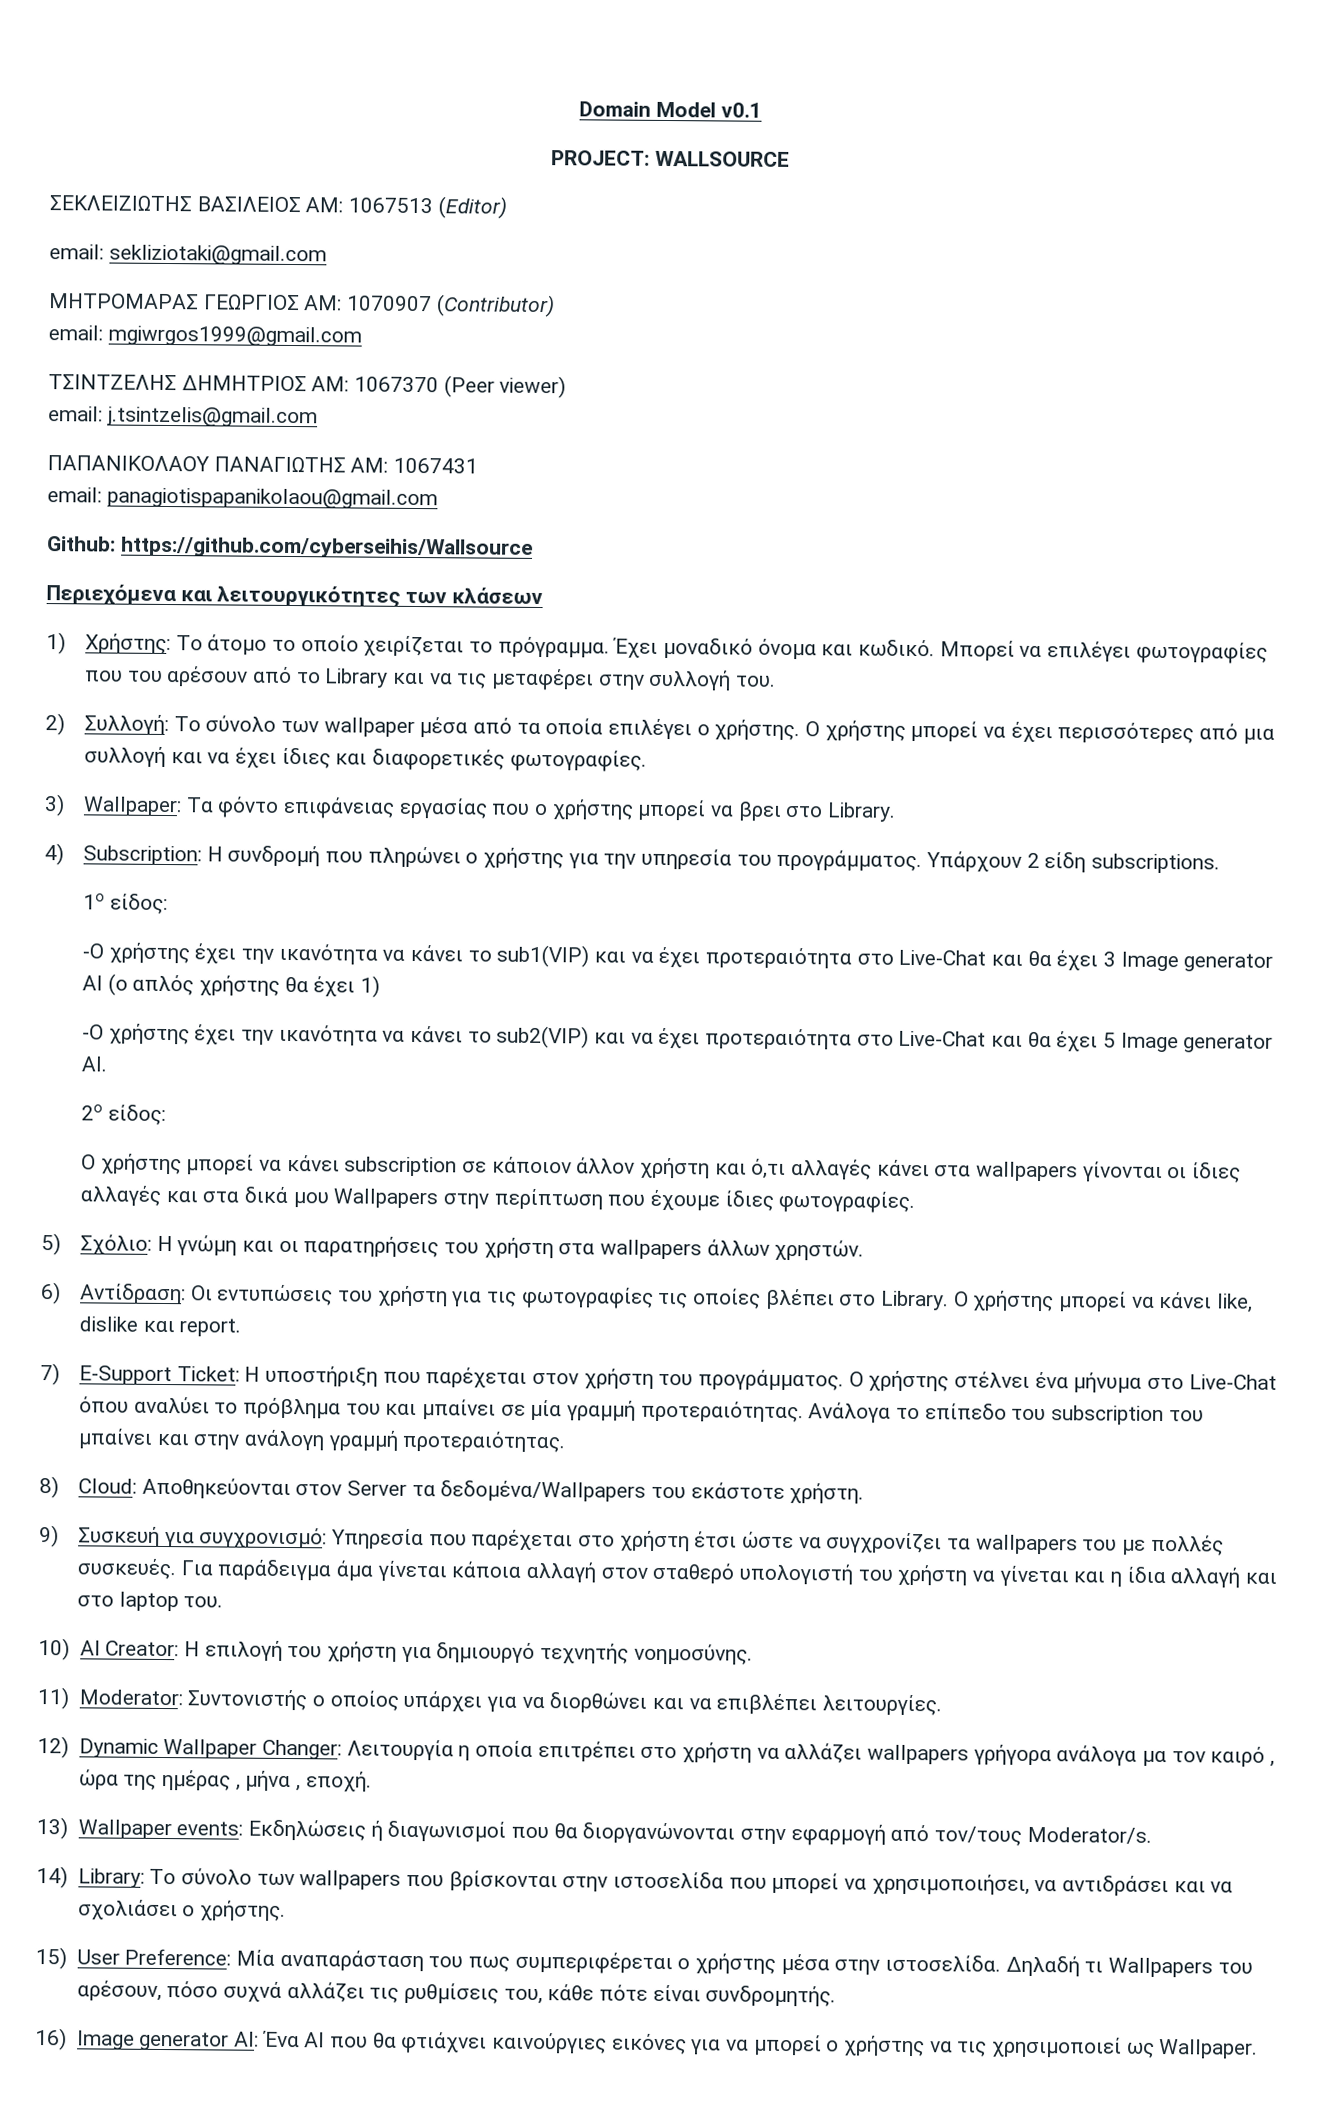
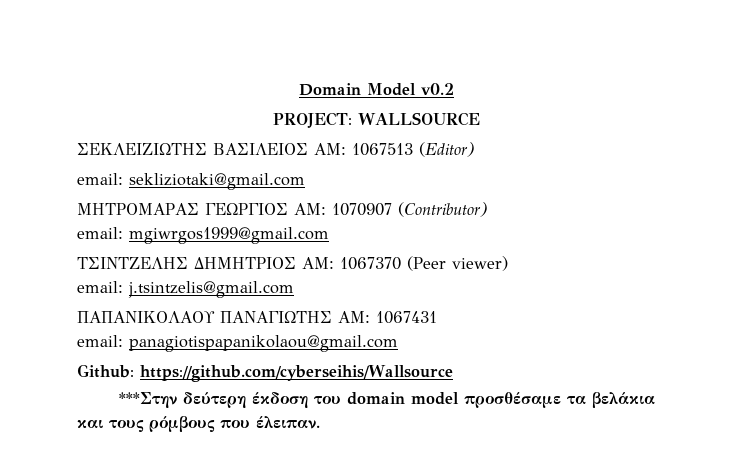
[720,102,762,118] v0.1 -> [421,83,454,95] v0.2
[46,584,543,607] [46,632,1268,664] [85,666,777,691] [45,713,1275,744] [84,746,647,772] [44,794,897,822] [44,843,1221,874] [83,893,168,915] [82,942,1274,972] [82,973,381,998] [82,1023,1274,1053] [81,1056,109,1072] [81,1104,166,1126] [81,1153,1242,1183] [80,1185,916,1214] [41,1233,865,1261] [41,1282,1254,1313] [79,1316,242,1337] [40,1363,1277,1393] [79,1396,1204,1426] [78,1428,567,1453] [39,1476,865,1504] [39,1525,1224,1556] [77,1558,1278,1588] [77,1591,224,1612] [38,1638,753,1665] [37,1687,942,1716] [37,1736,1275,1767] [78,1769,372,1792] [36,1816,1152,1846] [36,1865,1234,1897] [77,1899,286,1921] [35,1946,1253,1978] [76,1980,837,2007] [35,2027,1259,2059] Περιεχόμενα και λειτουργικότητες των κλάσεων // 1) Χρήστης: Το άτομο το οποίο χειρίζεται το πρόγραμμα. Έχει μοναδικό όνομα και κωδικό. Μπορεί να επιλέγει φωτογραφίες που του αρέσουν από το Library και να τις μεταφέρει στην συλλογή του. // 2) Συλλογή: Το σύνολο των wallpaper μέσα από τα οποία επιλέγει ο χρήστης. O χρήστης μπορεί να έχει περισσότερες από μια συλλογή και να έχει ίδιες και διαφορετικές φωτογραφίες. // 3) Wallpaper: Τα φόντο επιφάνειας εργασίας που ο χρήστης μπορεί να βρει στο Library. // 4) Subscription: Η συνδρομή που πληρώνει ο χρήστης για την υπηρεσία του προγράμματος. Υπάρχουν 2 είδη subscriptions. // 1ο είδος: // -O χρήστης έχει την ικανότητα να κάνει το sub1(VIP) και να έχει προτεραιότητα στο Live-Chat και θα έχει 3 Image generator AI (o απλός χρήστης θα έχει 1) // -O χρήστης έχει την ικανότητα να κάνει το sub2(VIP) και να έχει προτεραιότητα στο Live-Chat και θα έχει 5 Image generator AI. // 2ο είδος: // Ο χρήστης μπορεί να κάνει subscription σε κάποιον άλλον χρήστη και ό,τι αλλαγές κάνει στα wallpapers γίνονται οι ίδιες αλλαγές και στα δικά μου Wallpapers στην περίπτωση που έχουμε ίδιες φωτογραφίες. // 5) Σχόλιο: Η γνώμη και οι παρατηρήσεις του χρήστη στα wallpapers άλλων χρηστών. // 6) Αντίδραση: Οι εντυπώσεις του χρήστη για τις φωτογραφίες τις οποίες βλέπει στο Library. Ο χρήστης μπορεί να κάνει like, dislike και report. // 7) E-Support Ticket: Η υποστήριξη που παρέχεται στον χρήστη του προγράμματος. O χρήστης στέλνει ένα μήνυμα στο Live-Chat όπου αναλύει το πρόβλημα του και μπαίνει σε μία γραμμή προτεραιότητας. Ανάλογα το επίπεδο του subscription του μπαίνει και στην ανάλογη γραμμή προτεραιότητας. // 8) Cloud: Αποθηκεύονται στον Server τα δεδομένα/Wallpapers του εκάστοτε χρήστη. // 9) Συσκευή για συγχρονισμό: Υπηρεσία που παρέχεται στο χρήστη έτσι ώστε να συγχρονίζει τα wallpapers του με πολλές συσκευές. Για παράδειγμα άμα γίνεται κάποια αλλαγή στον σταθερό υπολογιστή του χρήστη να γίνεται και η ίδια αλλαγή και στο laptop του. // 10) AI Creator: Η επιλογή του χρήστη για δημιουργό τεχνητής νοημοσύνης. // 11) Moderator: Συντονιστής ο οποίος υπάρχει για να διορθώνει και να επιβλέπει λειτουργίες. // 12) Dynamic Wallpaper Changer: Λειτουργία η οποία επιτρέπει στο χρήστη να αλλάζει wallpapers γρήγορα ανάλογα μα τον καιρό , ώρα της ημέρας , μήνα , εποχή. // 13) Wallpaper events: Εκδηλώσεις ή διαγωνισμοί που θα διοργανώνονται στην εφαρμογή από τον/τους Moderator/s. // 14) Library: Το σύνολο των wallpapers που βρίσκονται στην ιστοσελίδα που μπορεί να χρησιμοποιήσει, να αντιδράσει και να σχολιάσει ο χρήστης. // 15) User Preference: Μία αναπαράσταση του πως συμπεριφέρεται ο χρήστης μέσα στην ιστοσελίδα. Δηλαδή τι Wallpapers του αρέσουν, πόσο συχνά αλλάζει τις ρυθμίσεις του, κάθε πότε είναι συνδρομητής. // 16) Image generator AI: Ένα ΑΙ που θα φτιάχνει καινούργιες εικόνες για να μπορεί ο χρήστης να τις χρησιμοποιεί ως Wallpaper. -> [119,392,656,408] [77,416,320,432] ***Στην δεύτερη έκδοση του domain model προσθέσαμε τα βελάκια και τους ρόμβους που έλειπαν.

